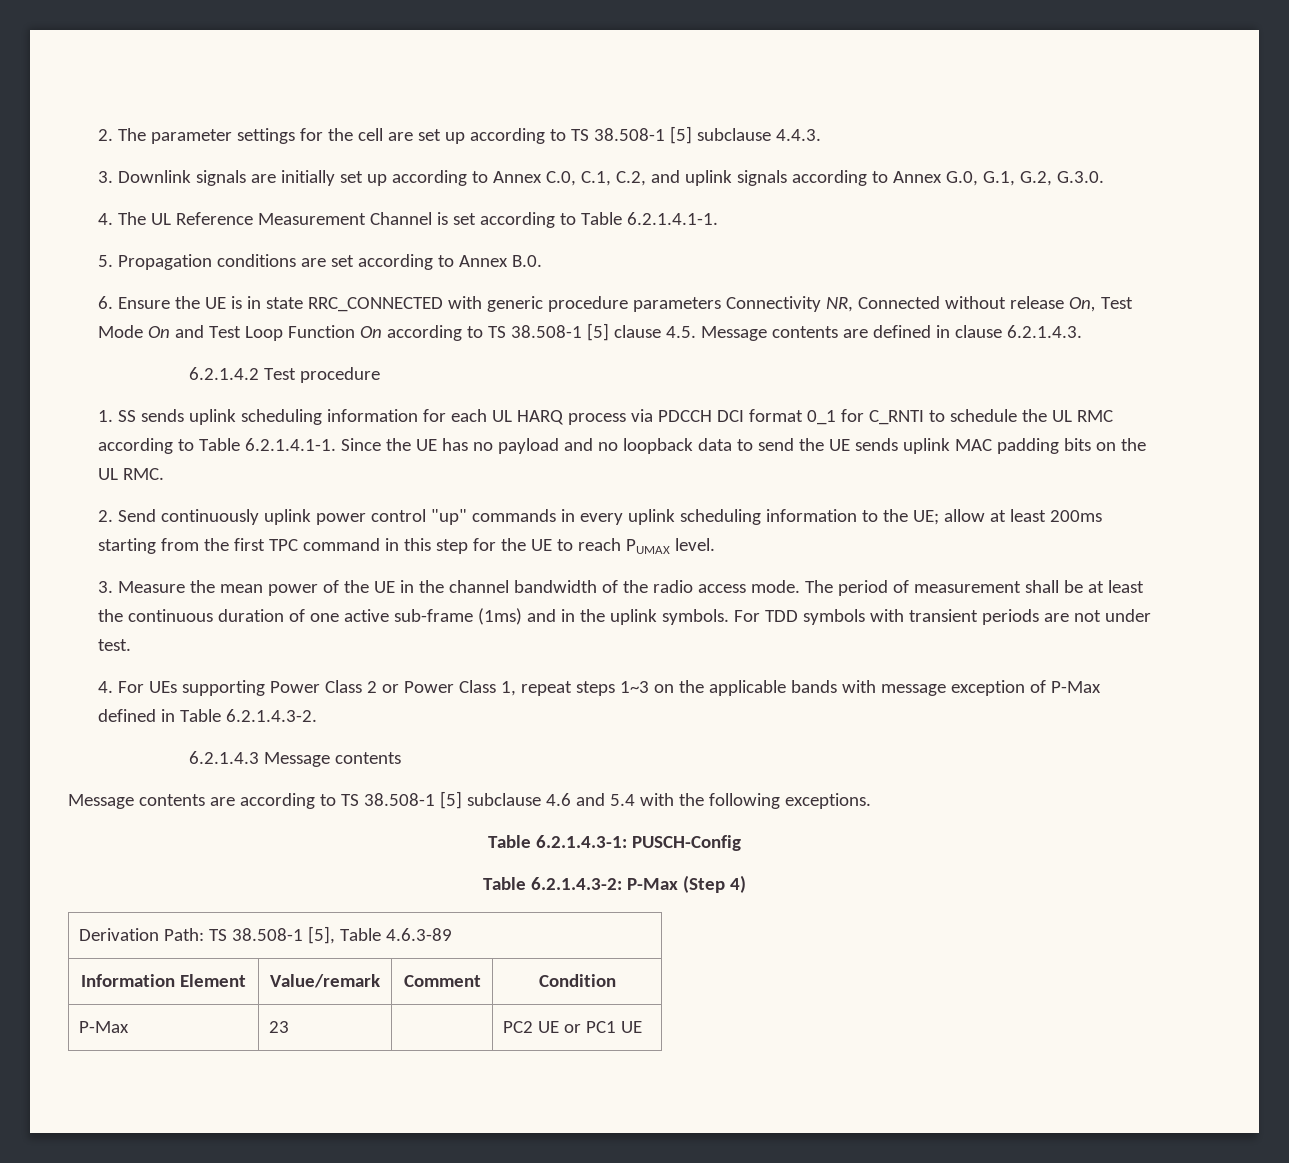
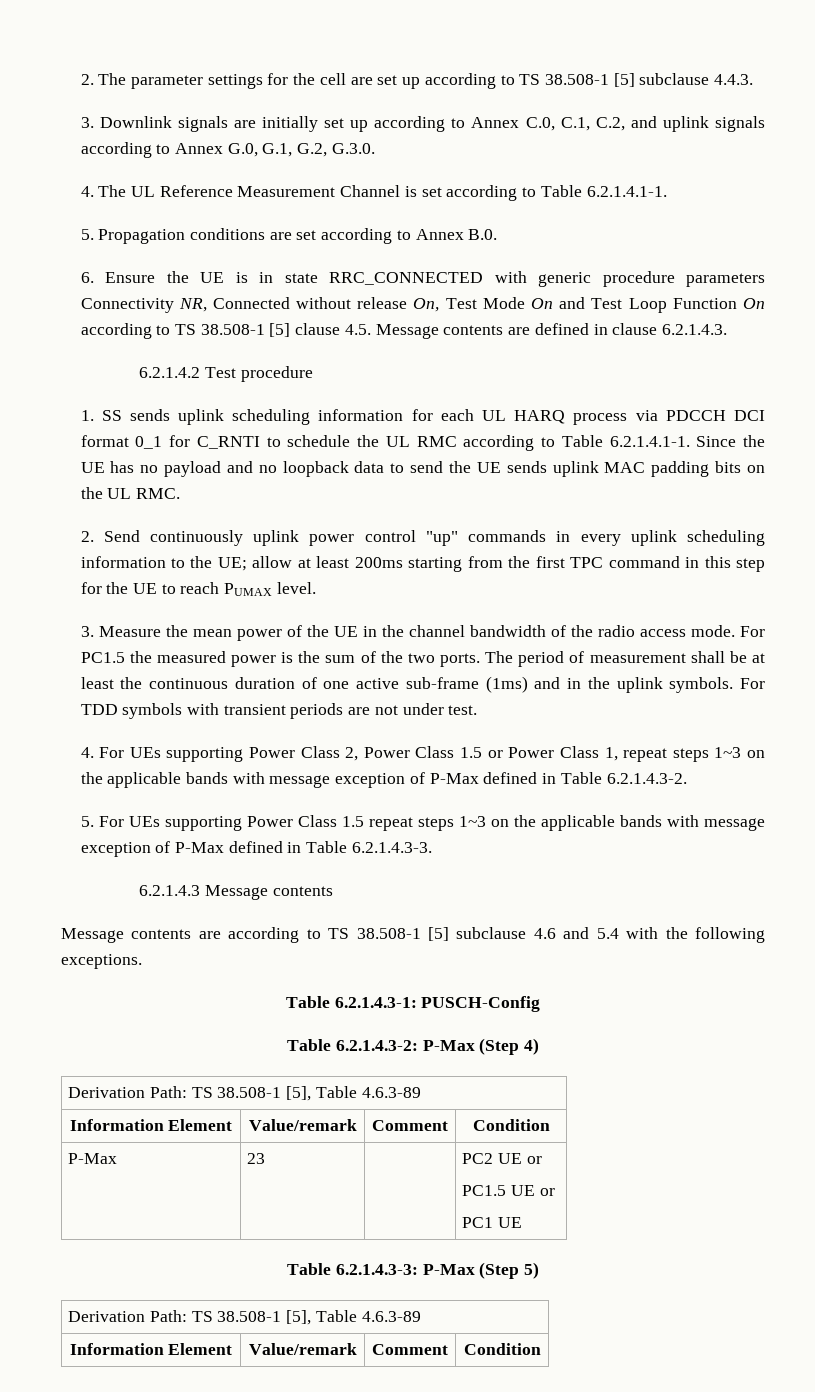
(801, 586) none -> [740,626,766,637] [80,651,480,667] For PC1.5 the measured power is the sum of the two ports.
[367,681,378,693] 2 -> [345,746,483,761] 2, Power Class 1.5
(318, 715) none -> [80,815,765,831] [80,841,432,857] // 5. For UEs supporting Power Class 1.5 repeat steps 1~3 on the applicable bands with message exception of P-Max defined in Table 6.2.1.4.3-3.
(582, 1028) none -> [462,1185,555,1196] // PC1.5 UE or //
(643, 1027) none -> [287,1262,539,1279] [68,1310,421,1325] [69,1343,233,1355] [248,1343,357,1355] [372,1344,448,1355] [463,1343,541,1355] // Table 6.2.1.4.3-3: P-Max (Step 5) // Derivation Path: TS 38.508-1 [5], Table 4.6.3-89 // Information Element | Value/remark | Comment | Condition

